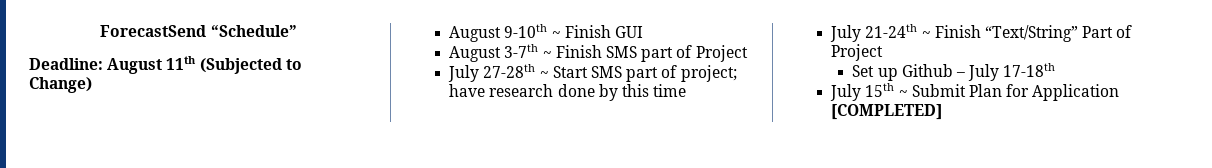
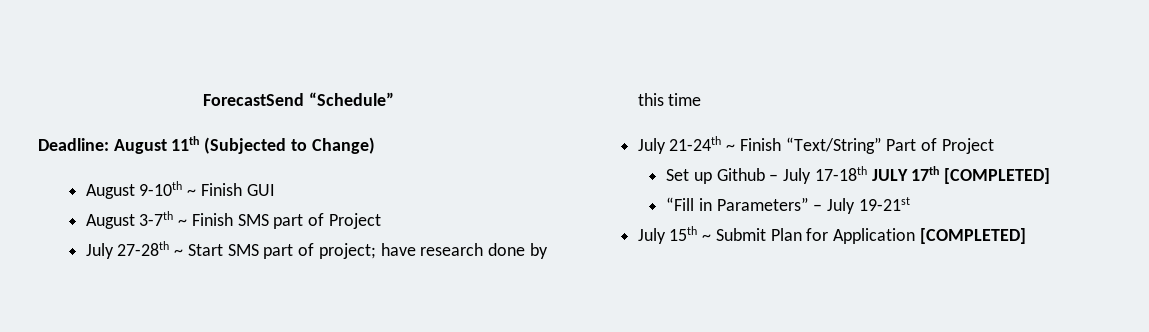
(1056, 70) none -> [871,166,1050,184] [666,197,910,214] JULY 17th [COMPLETED] // “Fill in Parameters” – July 19-21st

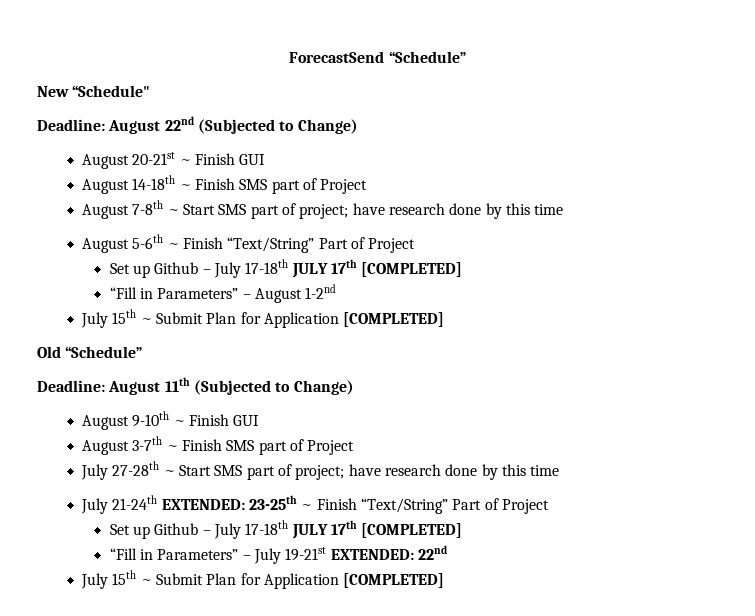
(394, 99) none -> [37,85,151,97] [37,116,358,134] [82,152,266,169] [82,175,368,194] [82,200,564,219] [82,234,416,253] [109,259,463,278] [109,284,337,303] [81,309,445,328] [37,346,143,358] // New “Schedule" // Deadline: August 22nd (Subjected to Change) // August 20-21st ~ Finish GUI // August 14-18th ~ Finish SMS part of Project // August 7-8th ~ Start SMS part of project; have research done by this time // August 5-6th ~ Finish “Text/String” Part of Project // Set up Github – July 17-18th JULY 17th [COMPLETED] // “Fill in Parameters” – August 1-2nd // July 15th ~ Submit Plan for Application [COMPLETED] // Old “Schedule”
(722, 143) none -> [161,495,298,510] EXTENDED: 23-25th
(910, 204) none -> [330,545,447,560] EXTENDED: 22nd

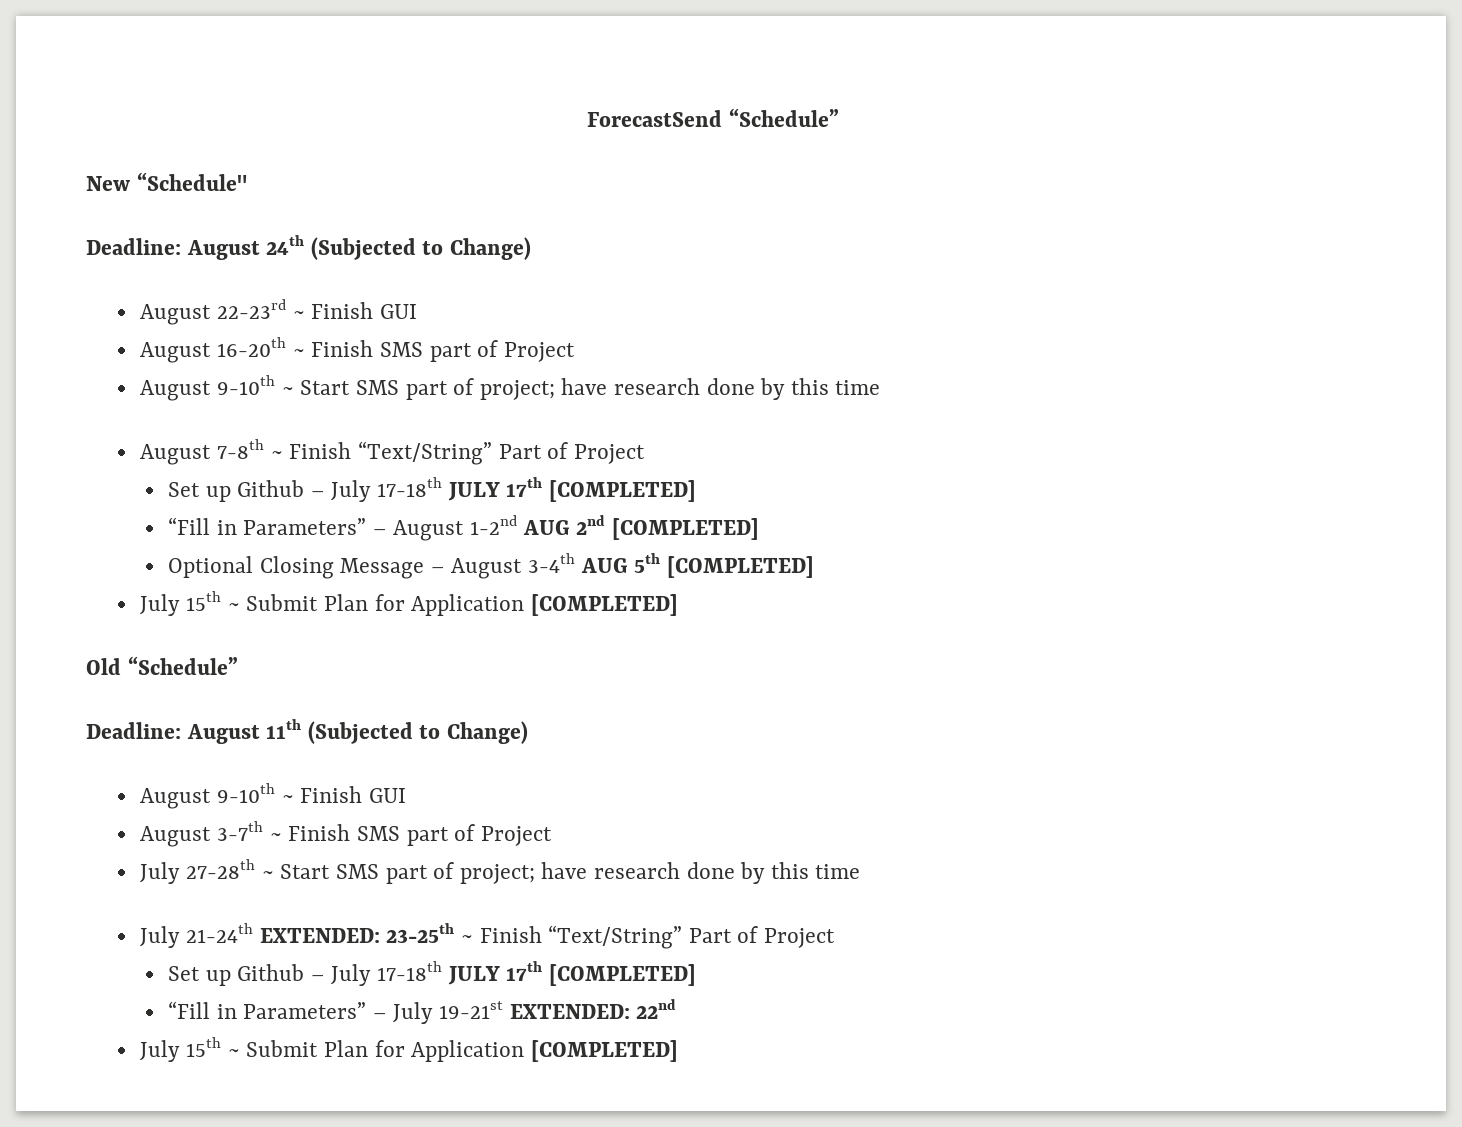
[164,116,358,134] [82,152,266,169] [82,175,176,194] 22nd (Subjected to Change) // August 20-21st ~ Finish GUI // August 14-18th -> [266,235,532,260] [140,299,417,325] [140,337,287,363] 24th (Subjected to Change) // August 22-23rd ~ Finish GUI // August 16-20th
[132,200,164,215] 7-8th -> [217,375,276,395] 9-10th
[132,234,164,249] 5-6th -> [217,439,265,459] 7-8th
(337, 291) none -> [522,515,759,540] [167,553,814,579] AUG 2nd [COMPLETED] // Optional Closing Message – August 3-4th AUG 5th [COMPLETED]

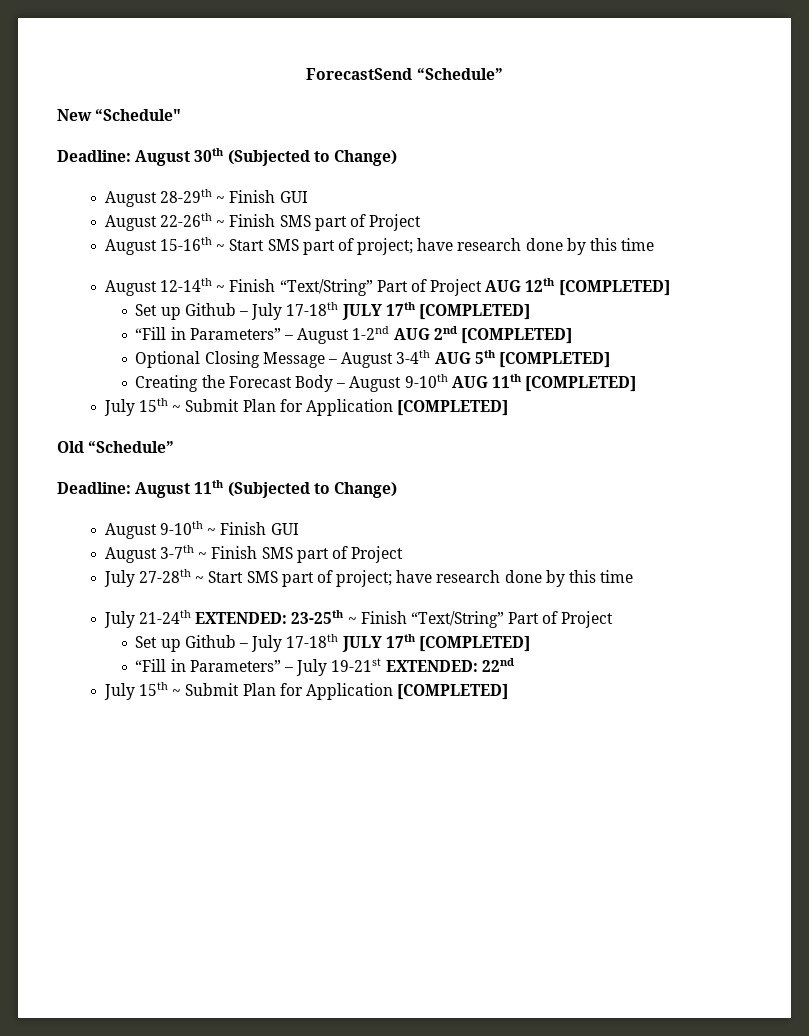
[266,235,532,260] [140,299,417,325] [140,337,287,363] 24th (Subjected to Change) // August 22-23rd ~ Finish GUI // August 16-20th -> [194,148,397,166] [104,189,308,207] [104,213,212,231] 30th (Subjected to Change) // August 28-29th ~ Finish GUI // August 22-26th
[217,375,276,395] 9-10th -> [159,237,212,251] 15-16th
[217,439,645,465] 7-8th ~ Finish “Text/String” Part of Project -> [159,278,670,296] 12-14th ~ Finish “Text/String” Part of Project AUG 12th [COMPLETED]
(814, 567) none -> [135,374,637,392] // Creating the Forecast Body – August 9-10th AUG 11th [COMPLETED]

